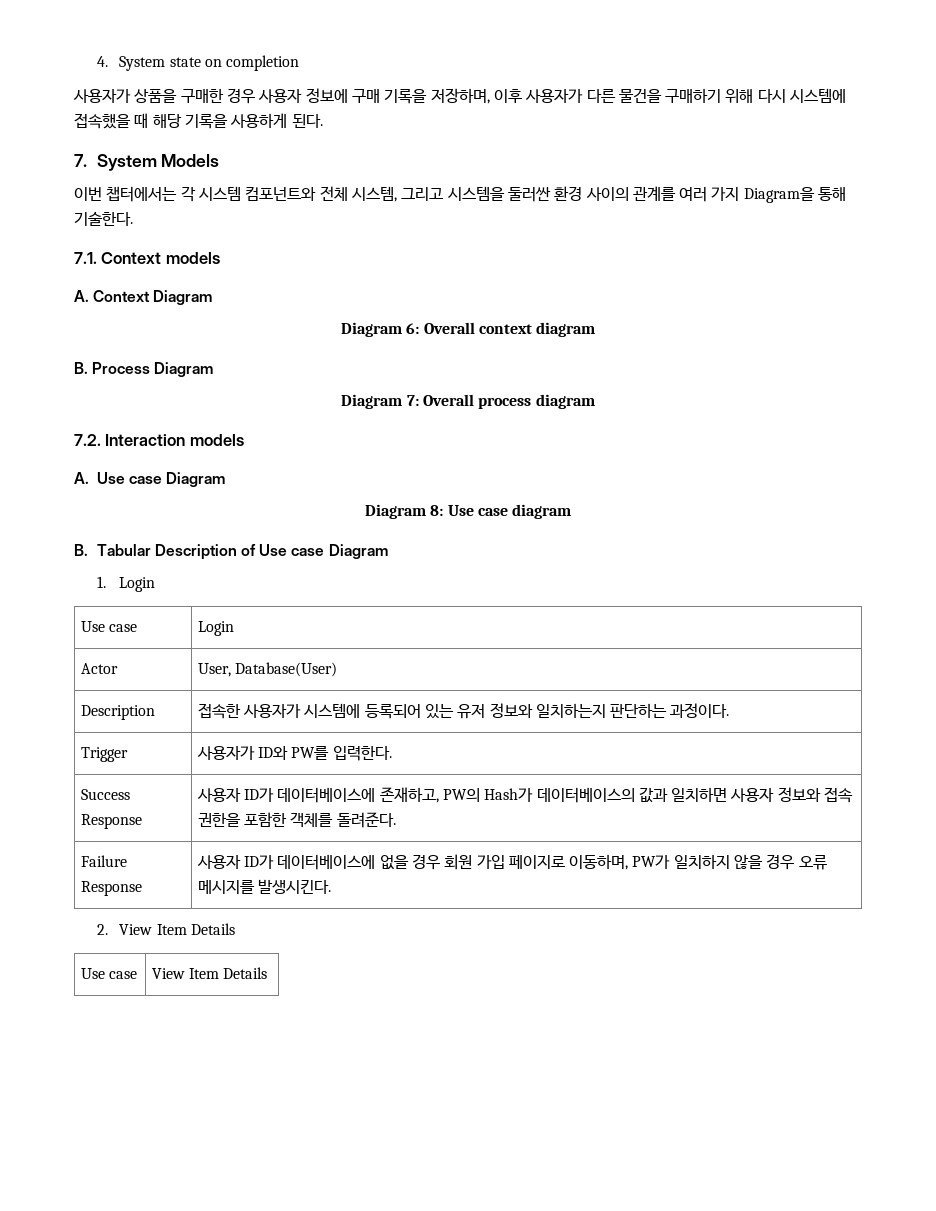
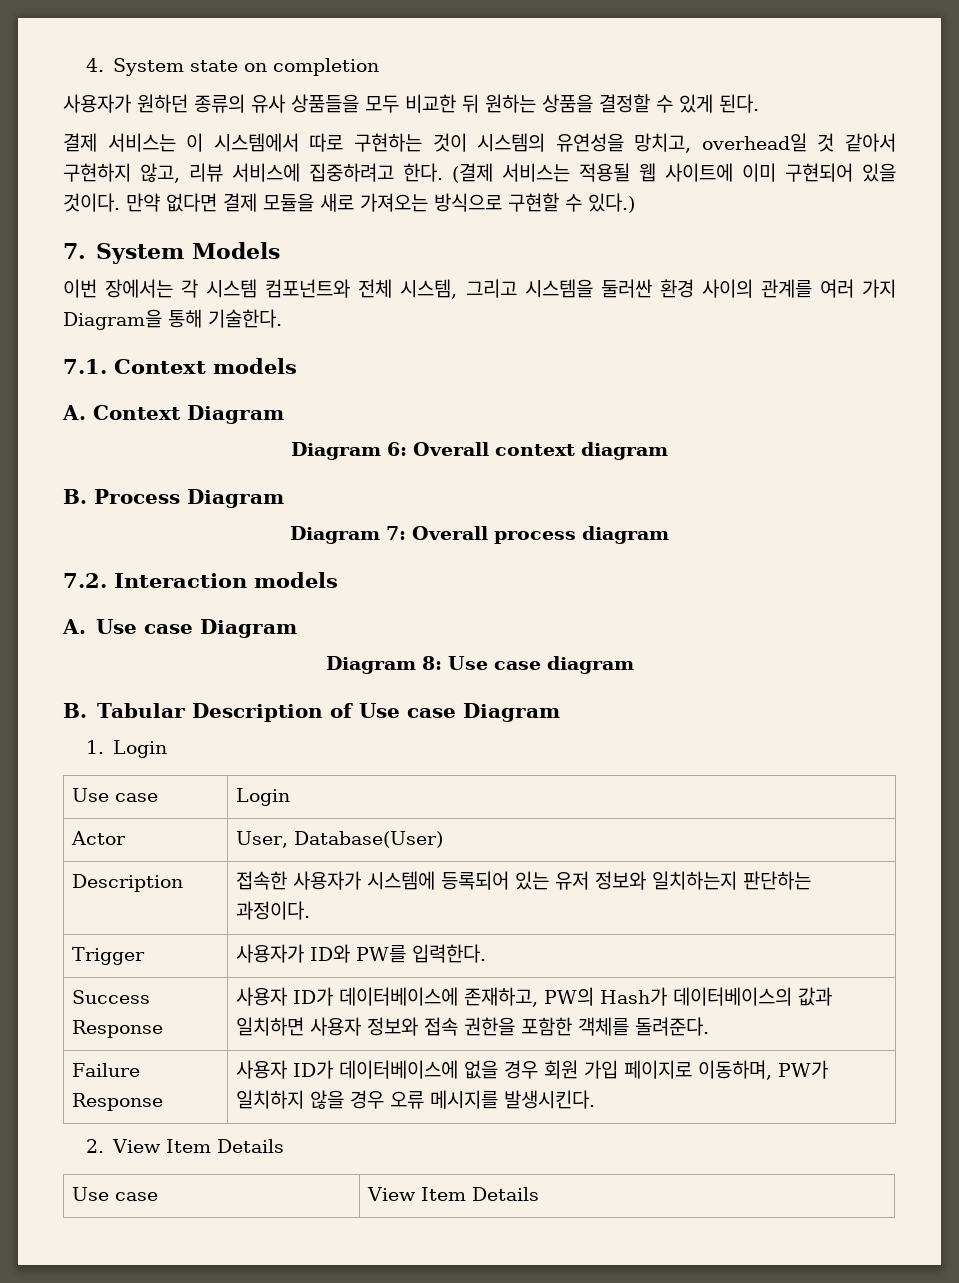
[134,88,847,104] [74,113,323,129] 상품을 구매한 경우 사용자 정보에 구매 기록을 저장하며, 이후 사용자가 다른 물건을 구매하기 위해 다시 시스템에 접속했을 때 해당 기록을 사용하게 된다. -> [137,94,759,113] [63,133,897,153] [63,163,896,183] [63,193,635,213] 원하던 종류의 유사 상품들을 모두 비교한 뒤 원하는 상품을 결정할 수 있게 된다. // 결제 서비스는 이 시스템에서 따로 구현하는 것이 시스템의 유연성을 망치고, overhead일 것 같아서 구현하지 않고, 리뷰 서비스에 집중하려고 한다. (결제 서비스는 적용될 웹 사이트에 이미 구현되어 있을 것이다. 만약 없다면 결제 모듈을 새로 가져오는 방식으로 구현할 수 있다.)
[106,186,178,202] 챕터에서는 -> [105,279,174,298] 장에서는

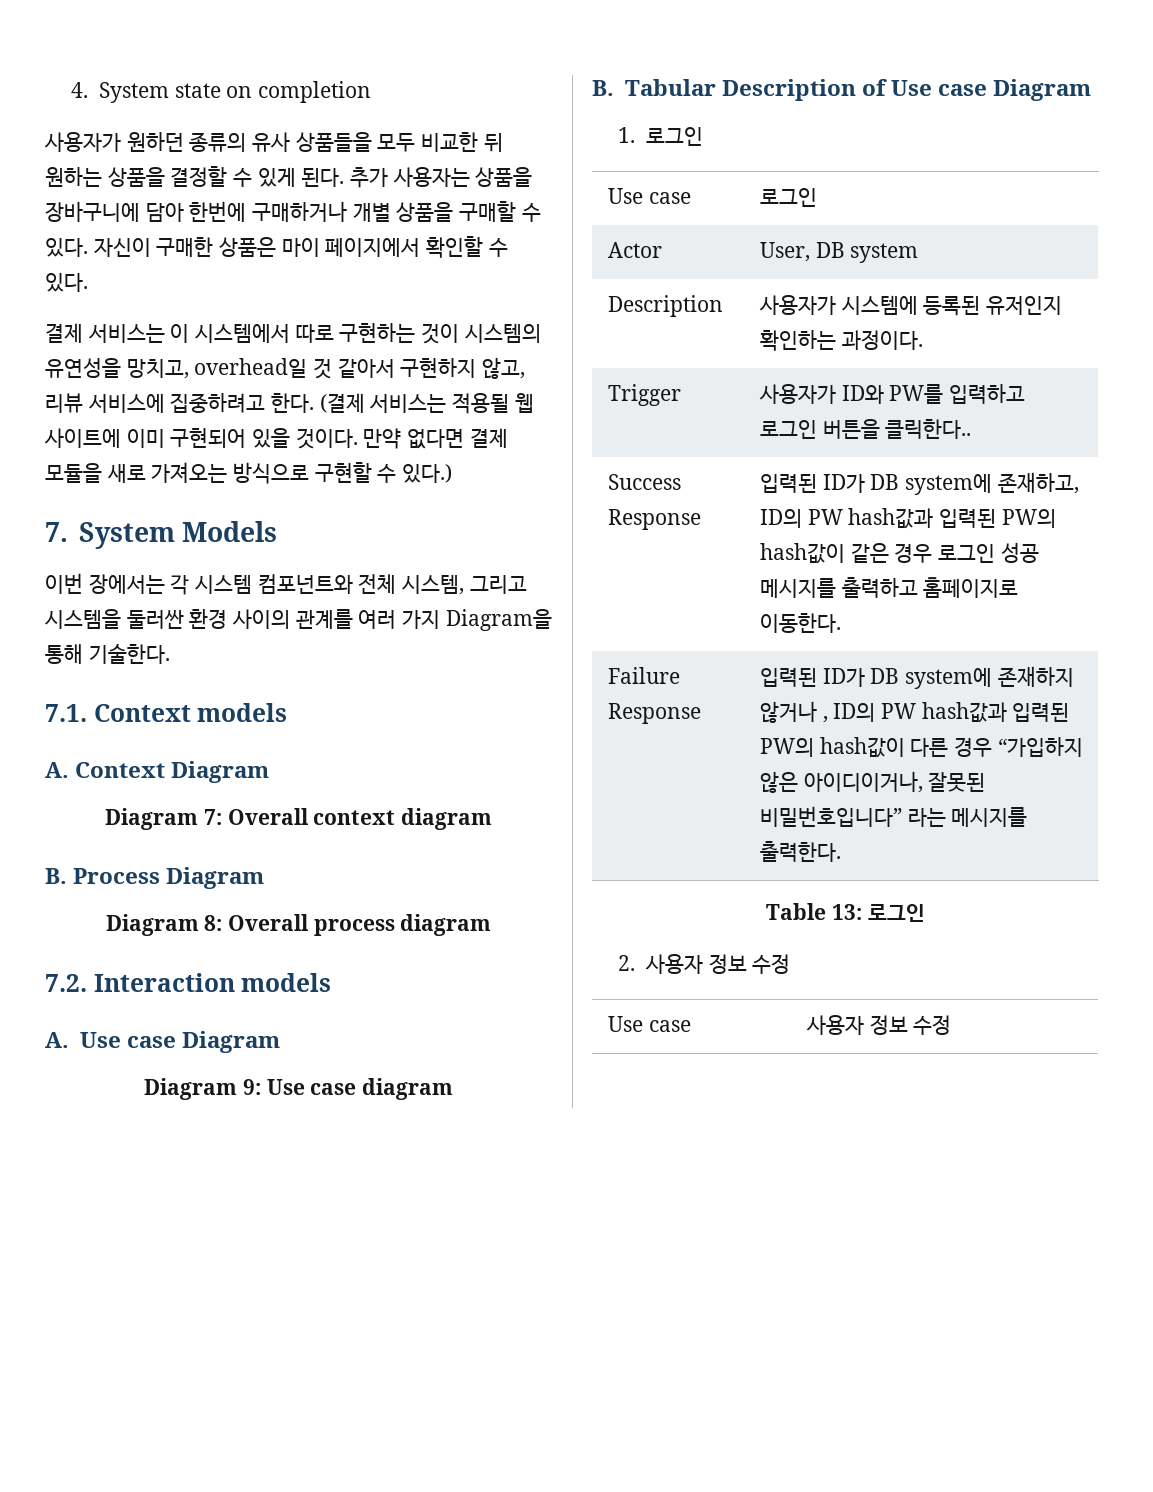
(759, 103) none -> [350,167,533,188] [45,201,541,222] [45,236,508,258] [45,273,88,292] 추가 사용자는 상품을 장바구니에 담아 한번에 구매하거나 개별 상품을 구매할 수 있다. 자신이 구매한 상품은 마이 페이지에서 확인할 수 있다.
[387,442,407,456] 6: -> [203,809,222,825] 7:
[386,526,406,540] 7: -> [204,915,223,931] 8:
[421,656,442,670] 8: -> [242,1079,261,1095] 9:
[113,740,168,758] [72,788,159,802] [236,788,291,806] Login // Use case | Login -> [645,127,703,146] [608,188,691,204] [760,188,818,207] 로그인 // Use case | 로그인
[294,831,444,848] Database(User) -> [815,242,919,263] DB system
[236,871,288,890] 접속한 -> (724, 306) none
[441,871,812,890] 등록되어 있는 유저 정보와 일치하는지 판단하는 -> [923,296,1063,316] [760,330,837,351] 등록된 유저인지 확인하는
[412,944,487,963] [72,990,151,1004] [72,1020,164,1038] [236,987,833,1007] [236,1017,710,1036] [72,1063,141,1077] [72,1093,164,1111] [236,1060,829,1080] [236,1090,596,1109] [85,1139,285,1153] [72,1187,159,1201] [367,1187,540,1201] 입력한다. // Success Response | 사용자 ID가 데이터베이스에 존재하고, PW의 Hash가 데이터베이스의 값과 일치하면 사용자 정보와 접속 권한을 포함한 객체를 돌려준다. // Failure Response | 사용자 ID가 데이터베이스에 없을 경우 회원 가입 페이지로 이동하며, PW가 일치하지 않을 경우 오류 메시지를 발생시킨다. // 2. View Item Details // Use case | View Item Details -> [949,384,1026,404] [760,419,972,439] [608,474,682,490] [608,509,702,530] [760,472,1079,495] [760,508,1056,529] [760,542,1039,564] [760,577,1019,598] [760,613,842,633] [608,667,681,684] [608,703,702,724] [760,666,1074,689] [760,701,1070,723] [760,737,1083,758] [760,771,986,793] [760,806,1028,827] [760,841,842,862] [766,903,925,922] [618,954,791,974] [608,1016,691,1032] [806,1015,952,1035] 입력하고 로그인 버튼을 클릭한다.. // Success Response | 입력된 ID가 DB system에 존재하고, ID의 PW hash값과 입력된 PW의 hash값이 같은 경우 로그인 성공 메시지를 출력하고 홈페이지로 이동한다. // Failure Response | 입력된 ID가 DB system에 존재하지 않거나 , ID의 PW hash값과 입력된 PW의 hash값이 다른 경우 “가입하지 않은 아이디이거나, 잘못된 비밀번호입니다” 라는 메시지를 출력한다. // Table 13: 로그인 // 2. 사용자 정보 수정 // Use case | 사용자 정보 수정

